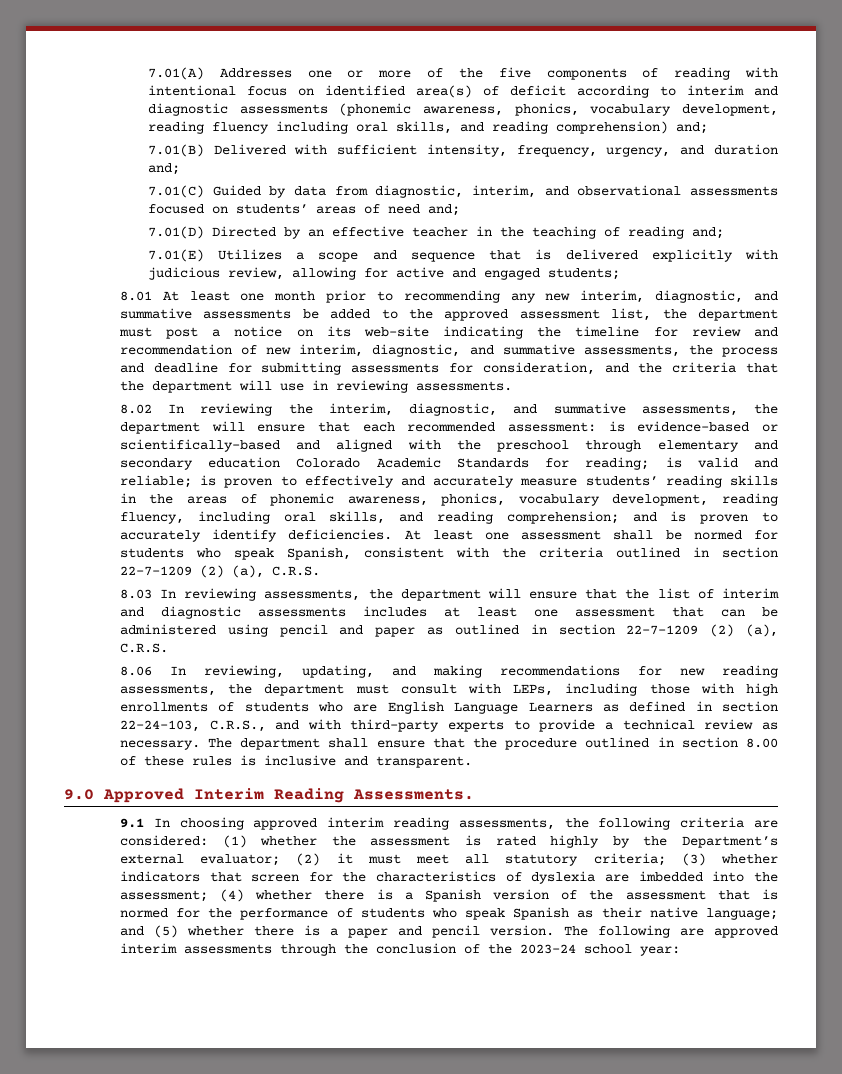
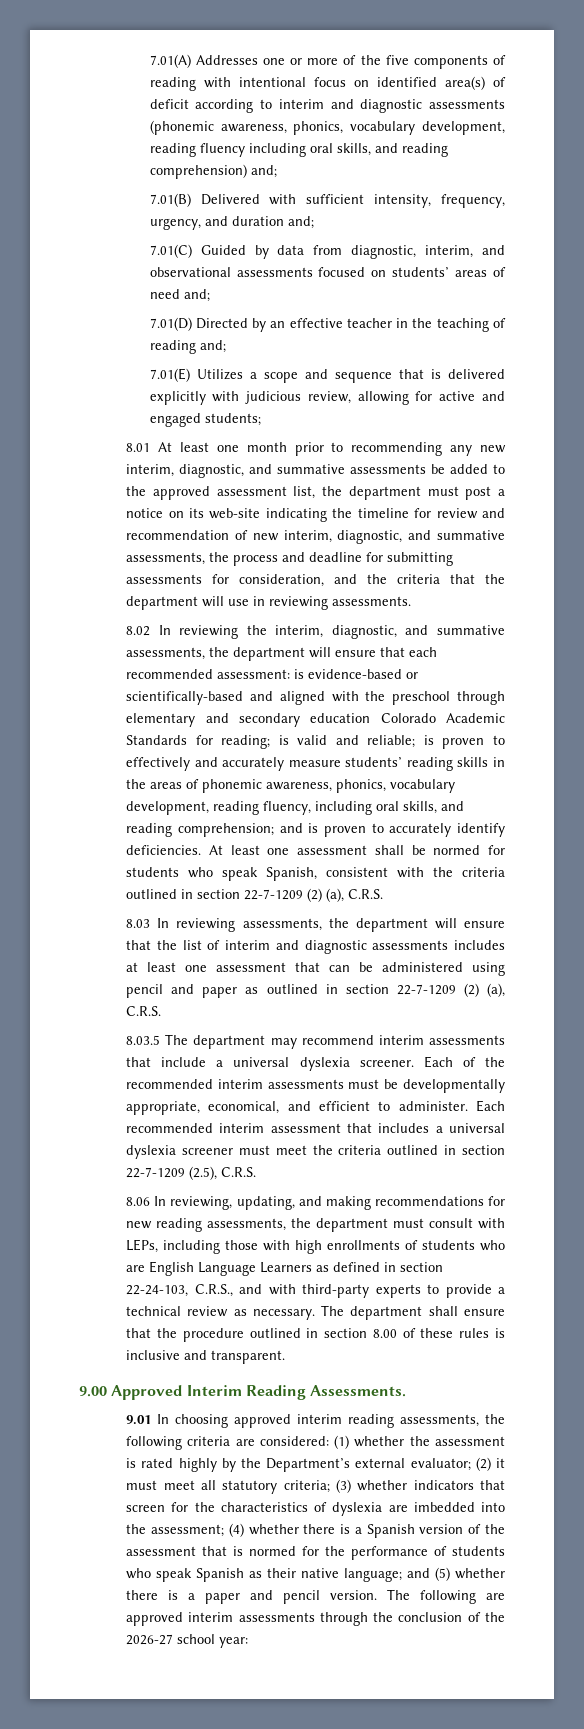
(168, 648) none -> [126,1034,505,1049] [126,1056,505,1071] [126,1079,505,1093] [126,1100,505,1115] [126,1123,505,1133] [126,1145,505,1159] [126,1166,257,1180] // 8.03.5 The department may recommend interim assessments that include a universal dyslexia screener. Each of the recommended interim assessments must be developmentally appropriate, economical, and efficient to administer. Each recommended interim assessment that includes a universal dyslexia screener must meet the criteria outlined in section 22-7-1209 (2.5), C.R.S.
[64,789,94,800] 9.0 -> [79,1386,107,1397] 9.00
[119,818,144,828] 9.1 -> [126,1415,152,1425] 9.01
[519,944,576,954] 2023-24 -> [126,1634,174,1645] 2026-27

